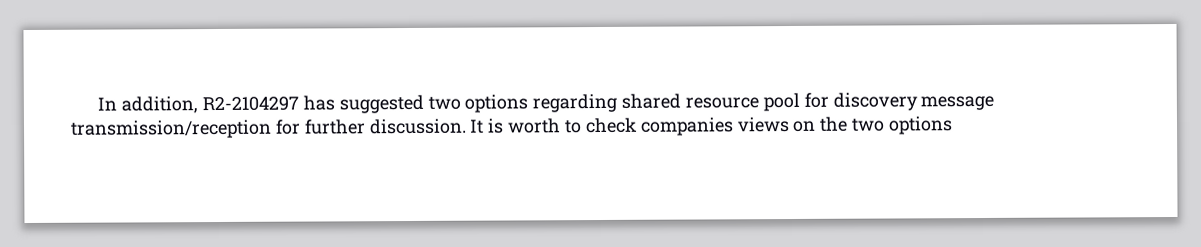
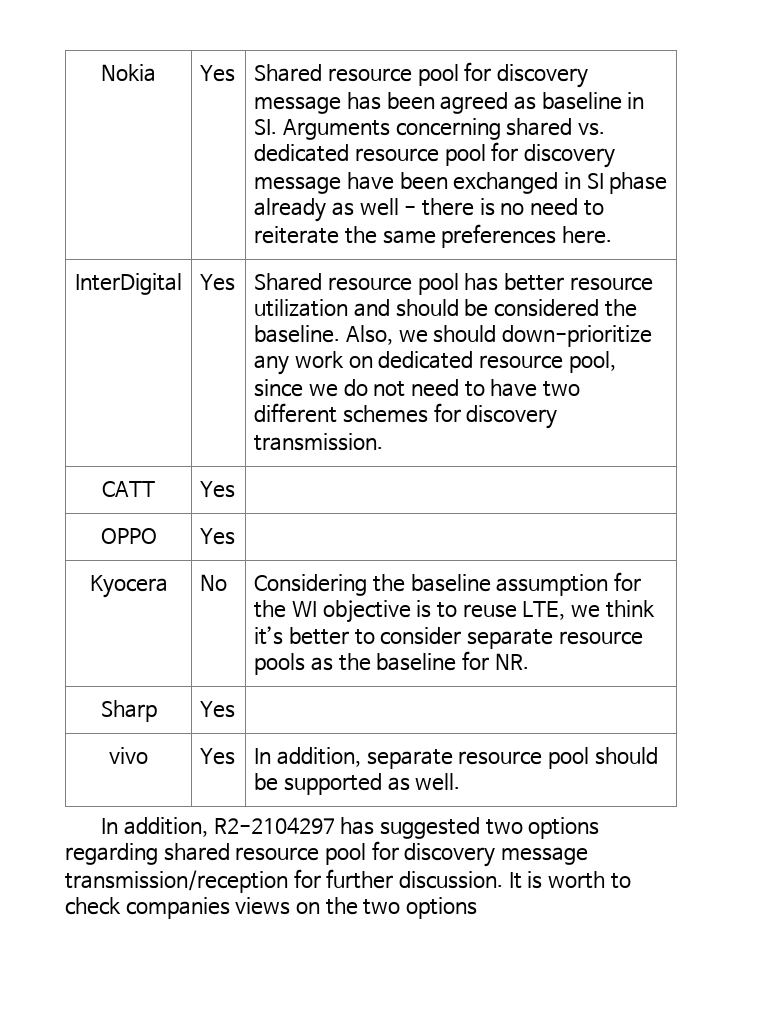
(97, 104) none -> [101,64,156,82] [200,65,236,82] [254,62,588,88] [254,92,645,114] [254,118,605,140] [254,142,615,168] [254,172,668,194] [254,198,604,222] [254,224,612,248] [75,273,182,295] [200,274,236,291] [254,273,654,295] [254,299,637,317] [254,325,652,347] [254,351,616,375] [254,379,580,397] [254,403,558,429] [254,433,384,451] [102,481,156,497] [200,481,236,498] [100,528,157,544] [200,528,236,545] [89,575,168,598] [200,574,228,591] [254,572,641,596] [254,600,655,623] [254,626,643,649] [254,651,529,675] [100,700,157,722] [200,701,236,718] [109,747,148,764] [200,748,236,765] [254,747,658,769] [254,773,461,795] Nokia | Yes | Shared resource pool for discovery message has been agreed as baseline in SI. Arguments concerning shared vs. dedicated resource pool for discovery message have been exchanged in SI phase already as well - there is no need to reiterate the same preferences here. // InterDigital | Yes | Shared resource pool has better resource utilization and should be considered the baseline. Also, we should down-prioritize any work on dedicated resource pool, since we do not need to have two different schemes for discovery transmission. // CATT | Yes | // OPPO | Yes | // Kyocera | No | Considering the baseline assumption for the WI objective is to reuse LTE, we think it’s better to consider separate resource pools as the baseline for NR. // Sharp | Yes | // vivo | Yes | In addition, separate resource pool should be supported as well. //

